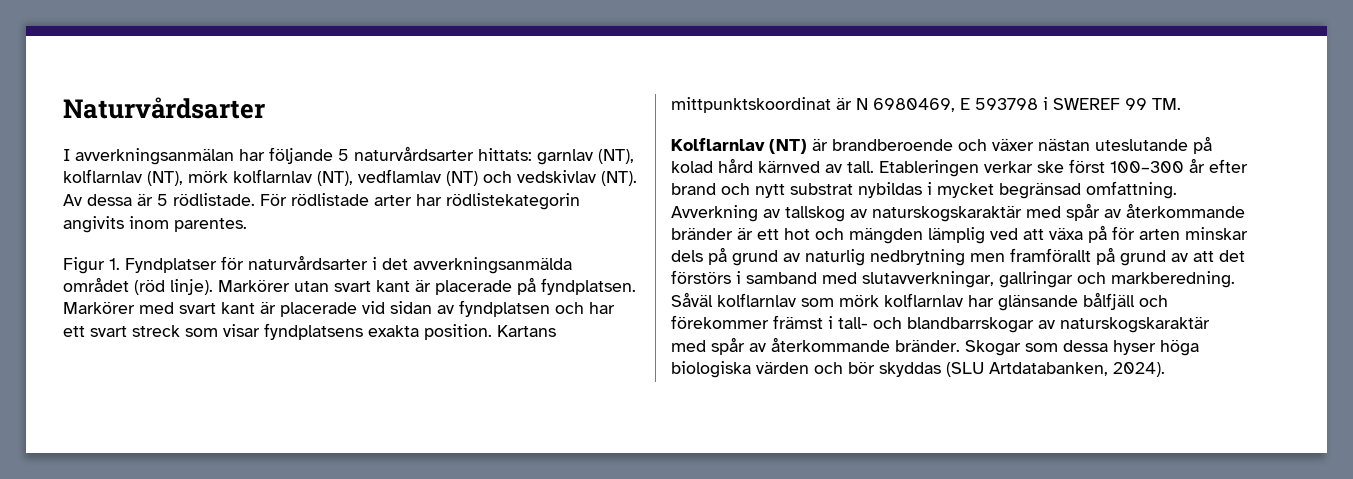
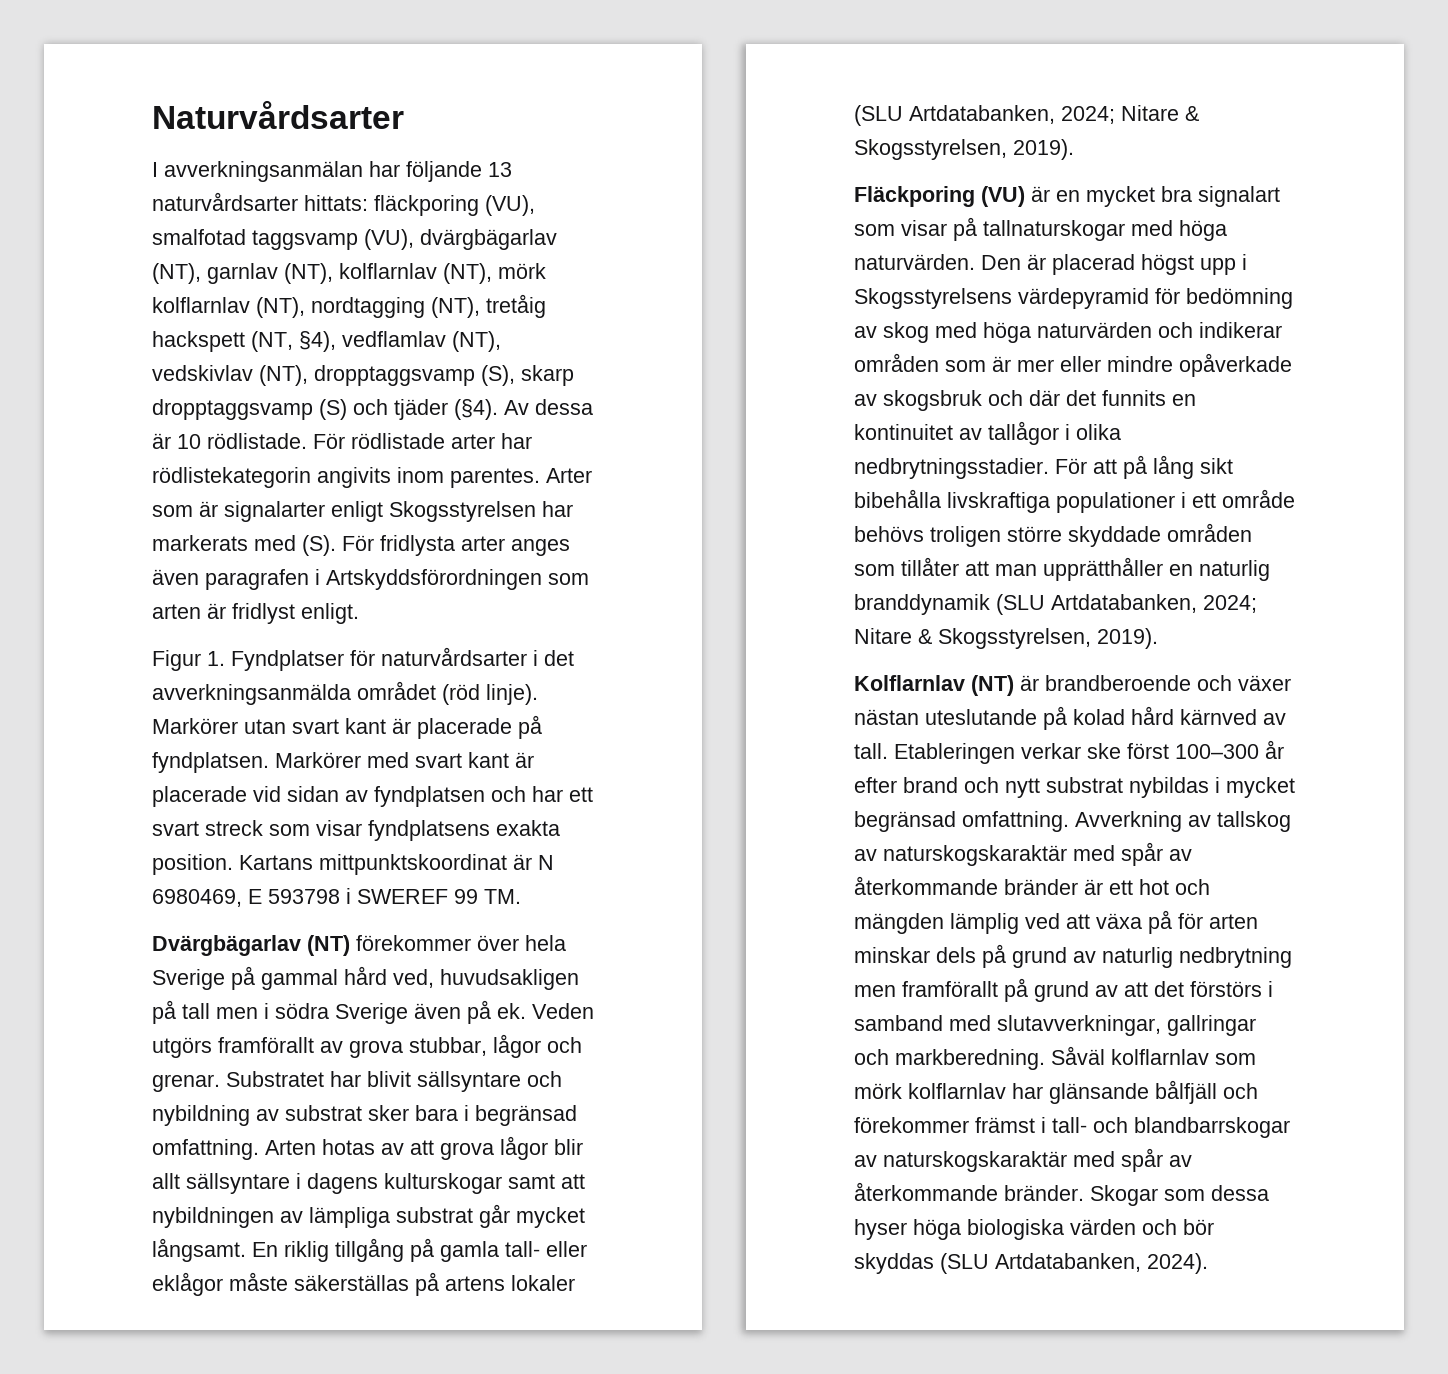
[338,149,349,161] 5 -> [488,162,512,177] 13
(532, 154) none -> [374,195,535,216] [152,229,557,250] [152,263,201,284] fläckporing (VU), smalfotad taggsvamp (VU), dvärgbägarlav (NT),
[358,169,637,186] vedflamlav (NT) och vedskivlav (NT). -> [311,294,546,318] [152,331,501,352] [152,365,574,386] [152,399,498,420] nordtagging (NT), tretåig hackspett (NT, §4), vedflamlav (NT), vedskivlav (NT), dropptaggsvamp (S), skarp dropptaggsvamp (S) och tjäder (§4).
[157,194,168,206] 5 -> [177,434,201,449] 10
(247, 225) none -> [546,468,592,483] [152,501,573,522] [152,535,570,556] [152,569,589,590] [152,603,359,624] Arter som är signalarter enligt Skogsstyrelsen har markerats med (S). För fridlysta arter anges även paragrafen i Artskyddsförordningen som arten är fridlyst enligt.
(1181, 104) none -> [152,935,566,956] [152,966,579,990] [152,1000,594,1024] [152,1034,582,1058] [152,1071,562,1092] [152,1105,577,1126] [152,1136,583,1160] [152,1173,585,1194] [152,1204,585,1228] [152,1238,587,1262] [152,1272,575,1296] [854,105,1199,126] [854,139,1074,160] [854,186,1280,207] [854,217,1227,241] [854,254,1247,275] [854,288,1293,309] [854,322,1282,343] [854,353,1292,377] [854,390,1196,411] [854,421,1121,445] [854,455,1233,479] [854,489,1295,513] [854,523,1252,547] [854,557,1270,581] [854,594,1257,615] [854,628,1158,649] // Dvärgbägarlav (NT) förekommer över hela Sverige på gammal hård ved, huvudsakligen på tall men i södra Sverige även på ek. Veden utgörs framförallt av grova stubbar, lågor och grenar. Substratet har blivit sällsyntare och nybildning av substrat sker bara i begränsad omfattning. Arten hotas av att grova lågor blir allt sällsyntare i dagens kulturskogar samt att nybildningen av lämpliga substrat går mycket långsamt. En riklig tillgång på gamla tall- eller eklågor måste säkerställas på artens lokaler (SLU Artdatabanken, 2024; Nitare & Skogsstyrelsen, 2019). // Fläckporing (VU) är en mycket bra signalart som visar på tallnaturskogar med höga naturvärden. Den är placerad högst upp i Skogsstyrelsens värdepyramid för bedömning av skog med höga naturvärden och indikerar områden som är mer eller mindre opåverkade av skogsbruk och där det funnits en kontinuitet av tallågor i olika nedbrytningsstadier. För att på lång sikt bibehålla livskraftiga populationer i ett område behövs troligen större skyddade områden som tillåter att man upprätthåller en naturlig branddynamik (SLU Artdatabanken, 2024; Nitare & Skogsstyrelsen, 2019).

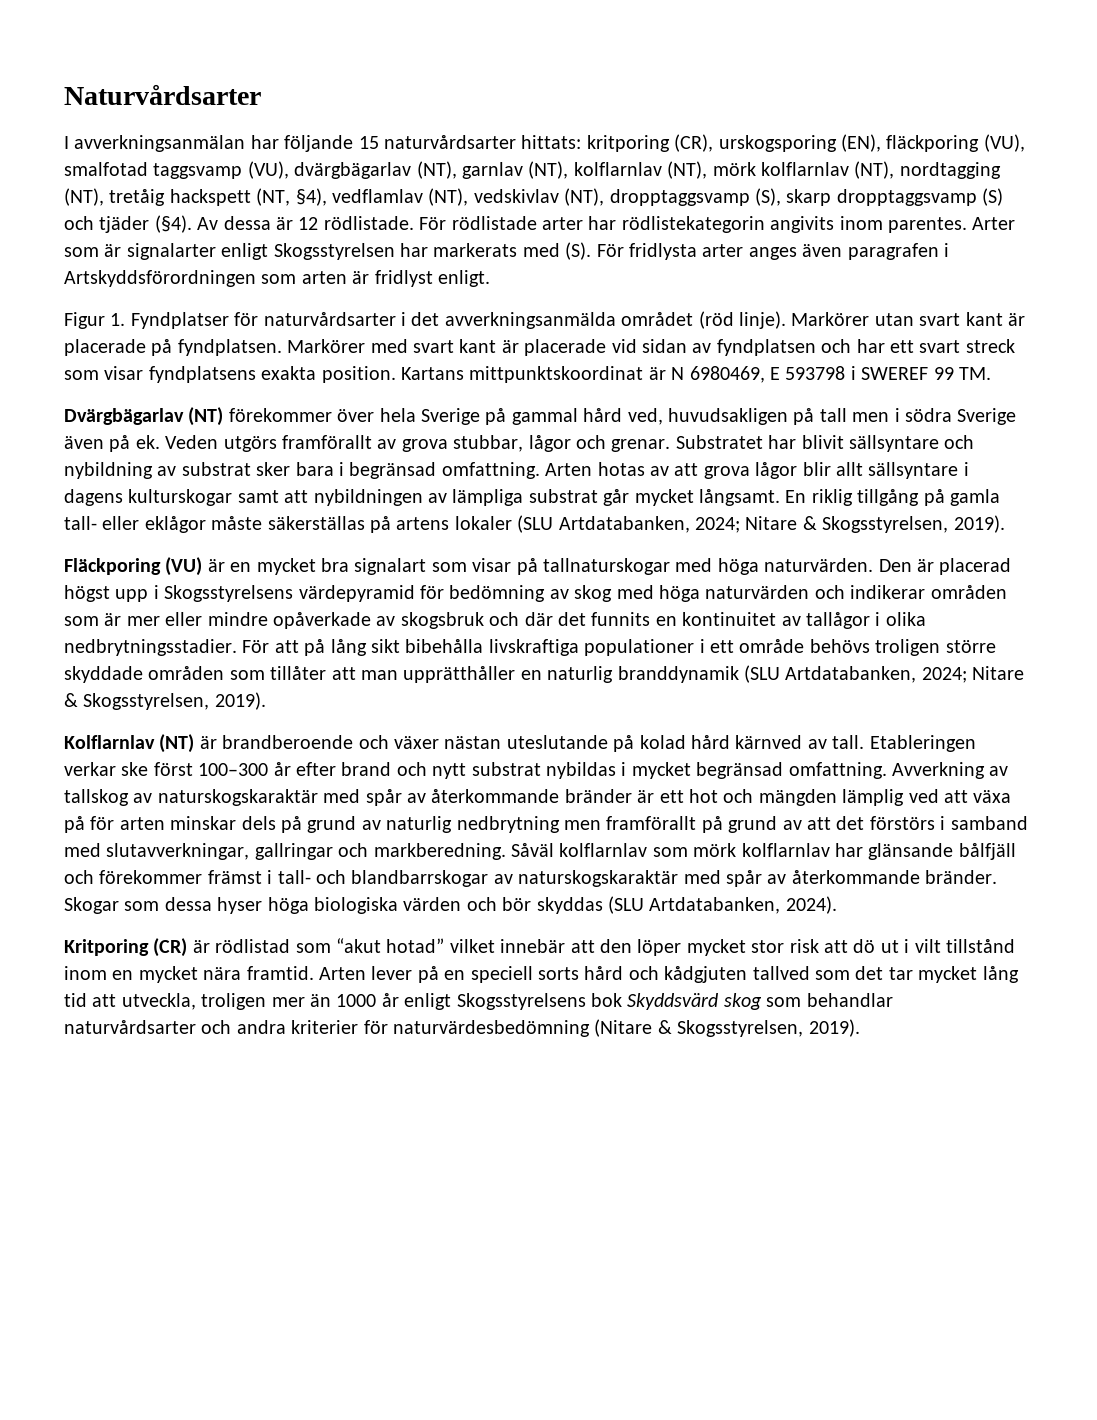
[488,162,512,177] 13 -> [358,136,379,149] 15
(368, 203) none -> [586,134,881,152] kritporing (CR), urskogsporing (EN),
[177,434,201,449] 10 -> [298,217,319,230] 12
(1208, 1263) none -> [64,938,1015,957] [64,966,1019,983] [64,993,893,1010] [64,1019,860,1037] // Kritporing (CR) är rödlistad som “akut hotad” vilket innebär att den löper mycket stor risk att dö ut i vilt tillstånd inom en mycket nära framtid. Arten lever på en speciell sorts hård och kådgjuten tallved som det tar mycket lång tid att utveckla, troligen mer än 1000 år enligt Skogsstyrelsens bok Skyddsvärd skog som behandlar naturvårdsarter och andra kriterier för naturvärdesbedömning (Nitare & Skogsstyrelsen, 2019).

